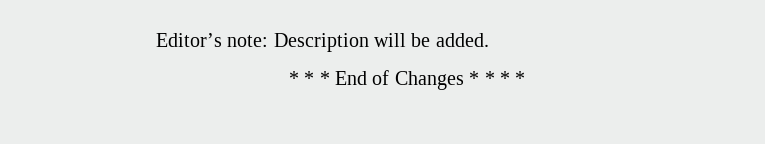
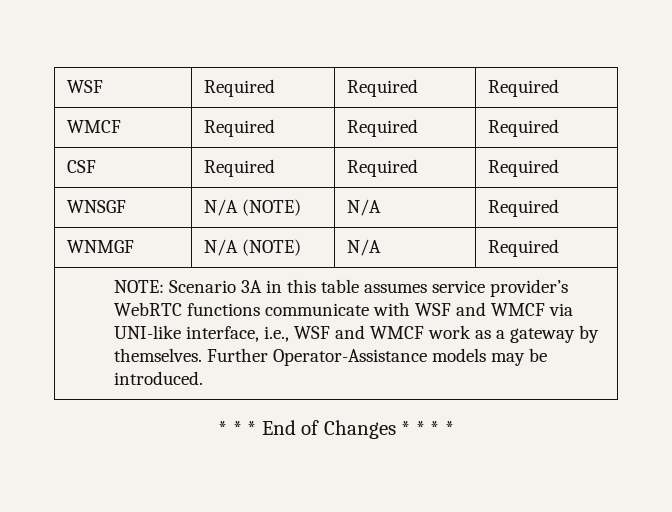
[155,33,489,52] Editor’s note: Description will be added. -> [67,80,104,93] [204,79,276,97] [347,79,419,97] [488,79,560,97] [67,120,122,133] [204,119,276,137] [347,119,419,137] [488,119,560,137] [67,160,97,173] [204,159,276,177] [347,159,419,177] [488,159,560,177] [67,200,127,213] [204,199,302,216] [347,199,382,216] [488,199,560,217] [67,240,135,253] [204,239,302,256] [347,239,382,256] [488,239,560,257] [114,279,569,297] [114,302,574,316] [114,325,600,343] [114,348,548,366] [114,371,204,385] WSF | Required | Required | Required // WMCF | Required | Required | Required // CSF | Required | Required | Required // WNSGF | N/A (NOTE) | N/A | Required // WNMGF | N/A (NOTE) | N/A | Required // NOTE: Scenario 3A in this table assumes service provider’s WebRTC functions communicate with WSF and WMCF via UNI-like interface, i.e., WSF and WMCF work as a gateway by themselves. Further Operator-Assistance models may be introduced.

